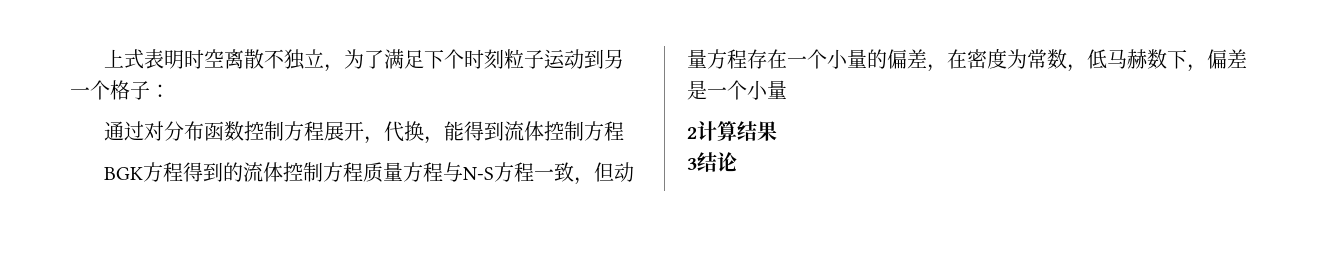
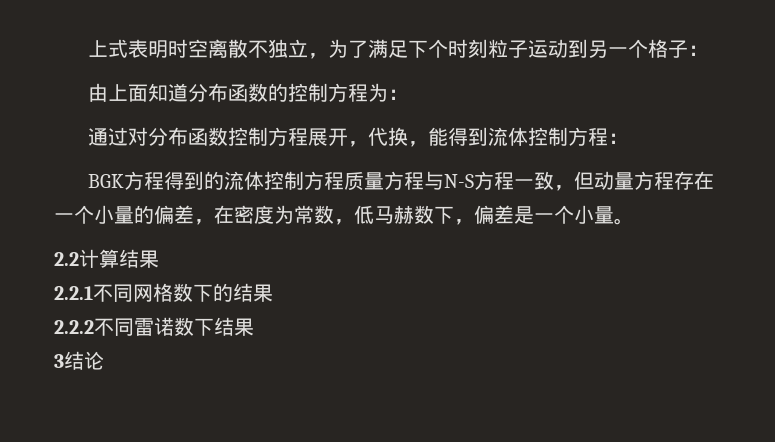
(170, 91) none -> [88,83,409,102] // 由上面知道分布函数的控制方程为：
(625, 131) none -> [608,133,629,144] ：
[687,127,697,139] // 2 -> [614,218,634,225] [54,252,79,266] 。 // 2.2
(777, 131) none -> [54,283,273,302] [54,317,254,336] // 2.2.1不同网格数下的结果 // 2.2.2不同雷诺数下结果

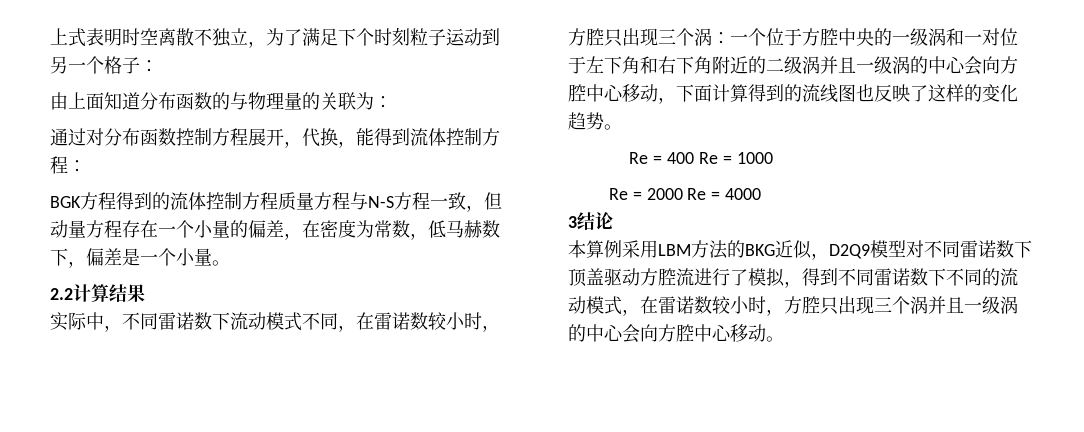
[288,83,369,102] 控制方程 -> [230,92,356,110] 与物理量的关联
[54,283,273,302] [54,317,254,336] [54,351,104,370] 2.2.1不同网格数下的结果 // 2.2.2不同雷诺数下结果 // 3结论 -> [50,312,500,332] [568,28,1018,47] [568,56,1018,75] [568,84,1018,104] [568,112,622,130] [629,152,773,164] [608,188,762,200] [568,212,613,231] [568,240,1032,260] [568,268,1018,288] [568,296,1018,316] [568,324,784,343] 实际中，不同雷诺数下流动模式不同，在雷诺数较小时，方腔只出现三个涡：一个位于方腔中央的一级涡和一对位于左下角和右下角附近的二级涡并且一级涡的中心会向方腔中心移动，下面计算得到的流线图也反映了这样的变化趋势。 // Re = 400 Re = 1000 // Re = 2000 Re = 4000 // 3结论 // 本算例采用LBM方法的BKG近似，D2Q9模型对不同雷诺数下顶盖驱动方腔流进行了模拟，得到不同雷诺数下不同的流动模式，在雷诺数较小时，方腔只出现三个涡并且一级涡的中心会向方腔中心移动。

